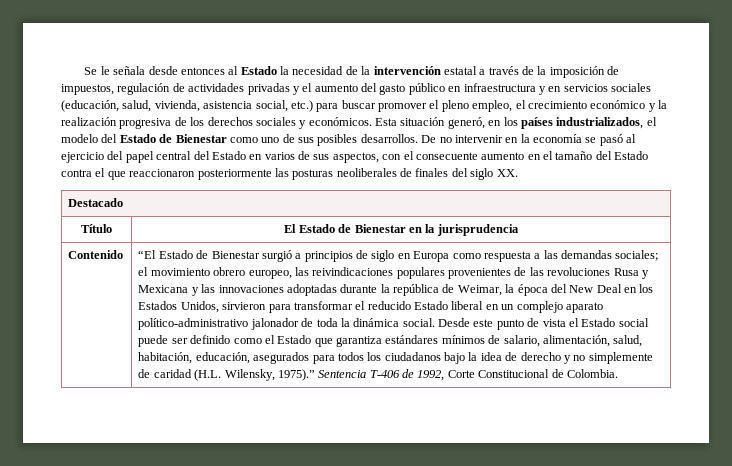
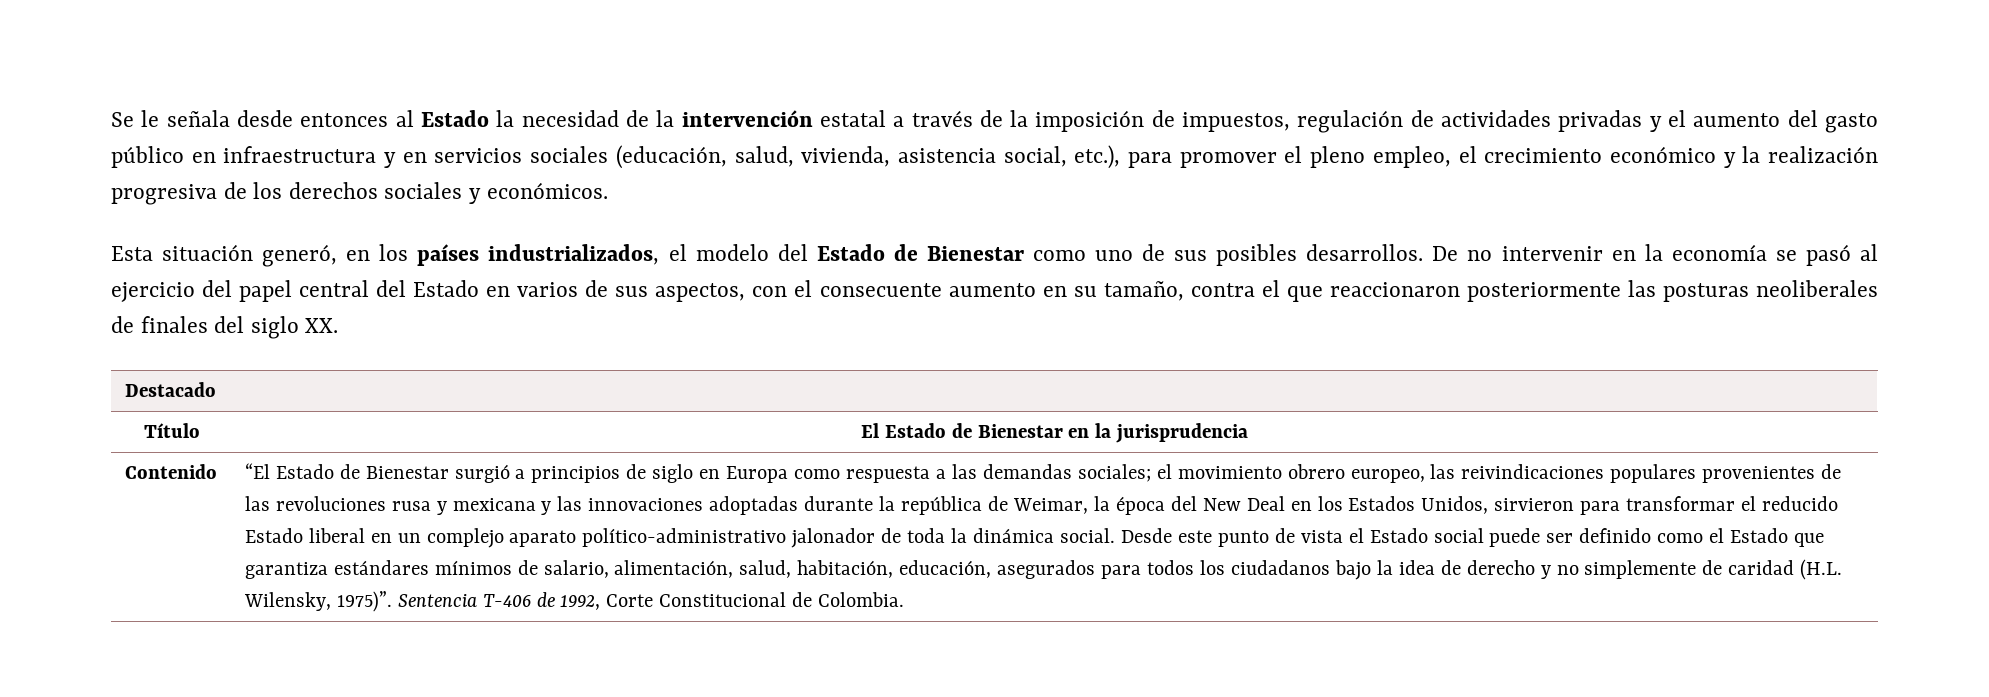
[290,100,376,112] etc.) para buscar -> [1074,145,1173,169] etc.), para
(372, 121) none -> (608, 190) //
[543,151,649,160] el tamaño del Estado -> [1073,281,1184,301] su tamaño,
[613,268,649,279] [138,285,189,293] Rusa y Mexicana -> [391,498,536,515] rusa y mexicana
[277,369,315,381] 1975).” -> [336,591,392,612] 1975)”.

